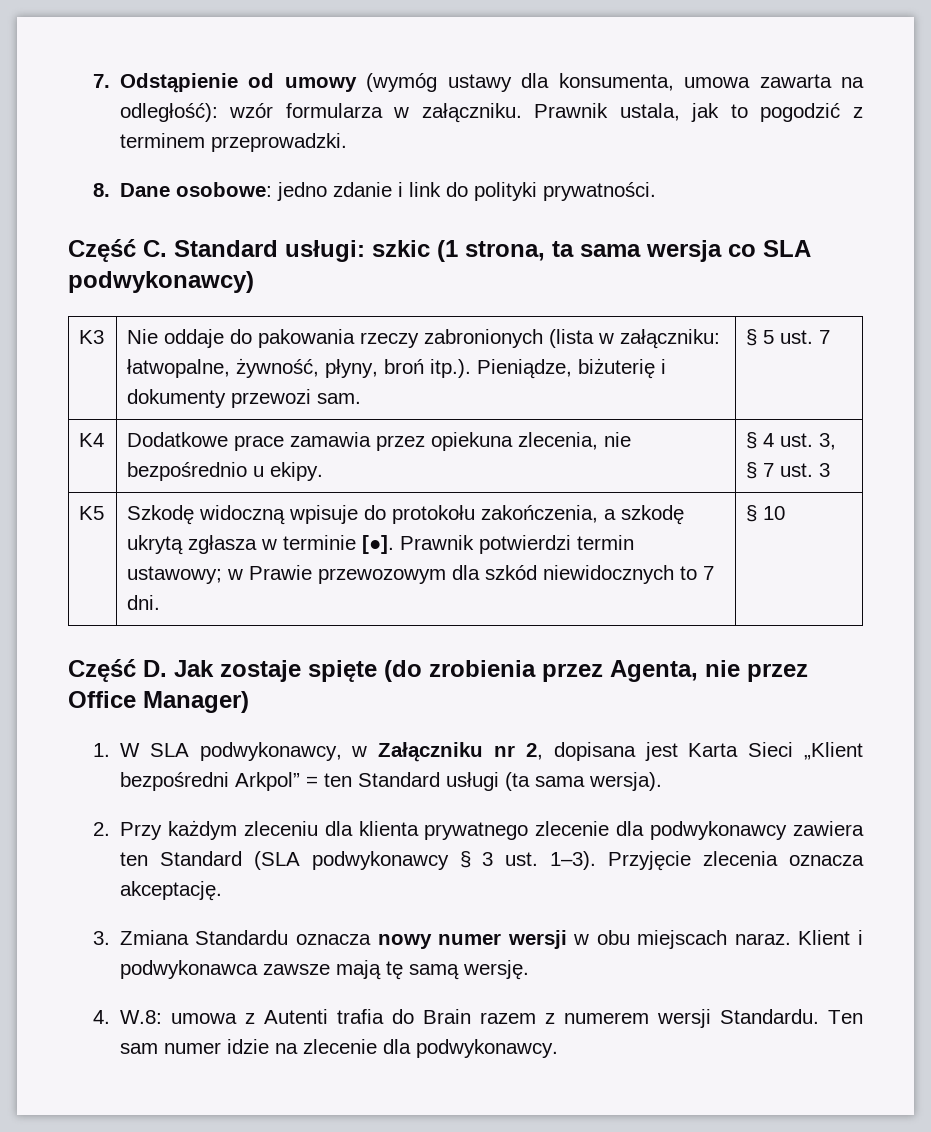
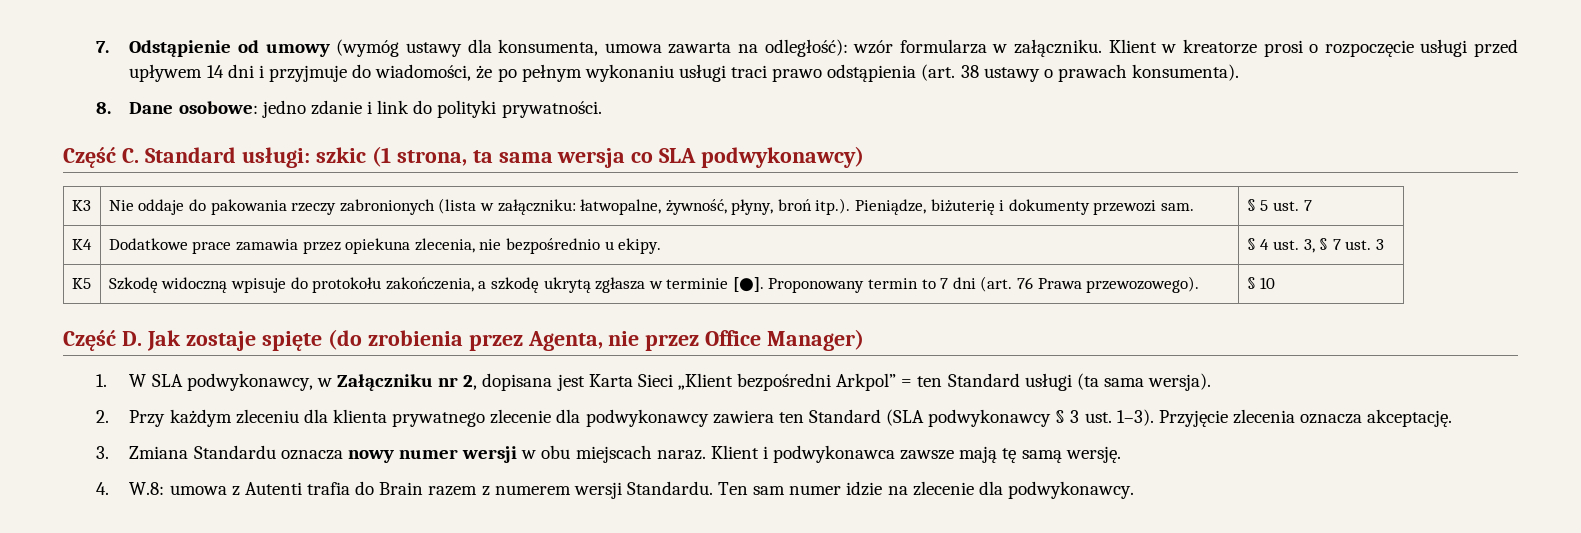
[534,103,864,122] [119,133,347,152] Prawnik ustala, jak to pogodzić z terminem przeprowadzki. -> [1108,39,1519,57] [129,64,1240,82] Klient w kreatorze prosi o rozpoczęcie usługi przed upływem 14 dni i przyjmuje do wiadomości, że po pełnym wykonaniu usługi traci prawo odstąpienia (art. 38 ustawy o prawach konsumenta).
[400,535,635,554] [127,565,715,584] [127,595,161,610] Prawnik potwierdzi termin ustawowy; w Prawie przewozowym dla szkód niewidocznych to 7 dni. -> [768,276,1200,293] Proponowany termin to 7 dni (art. 76 Prawa przewozowego).

